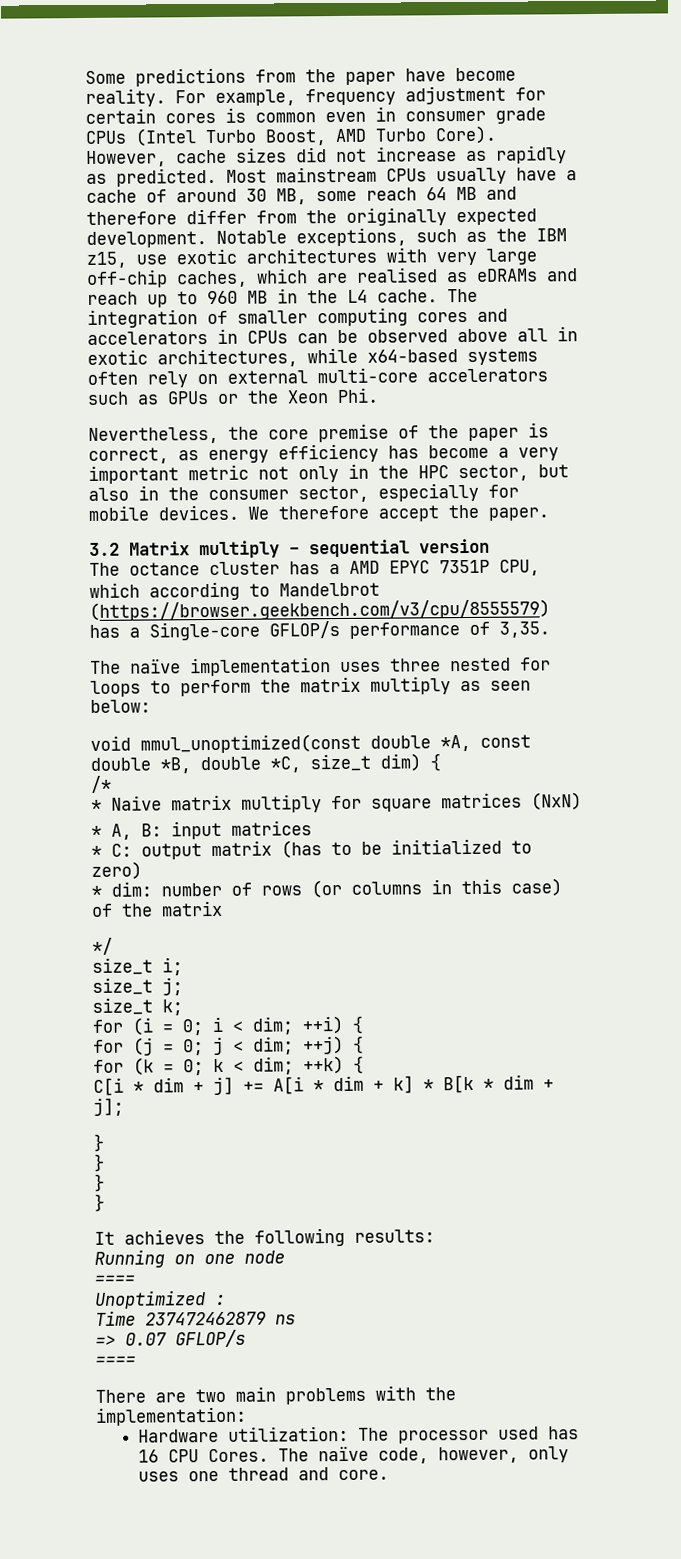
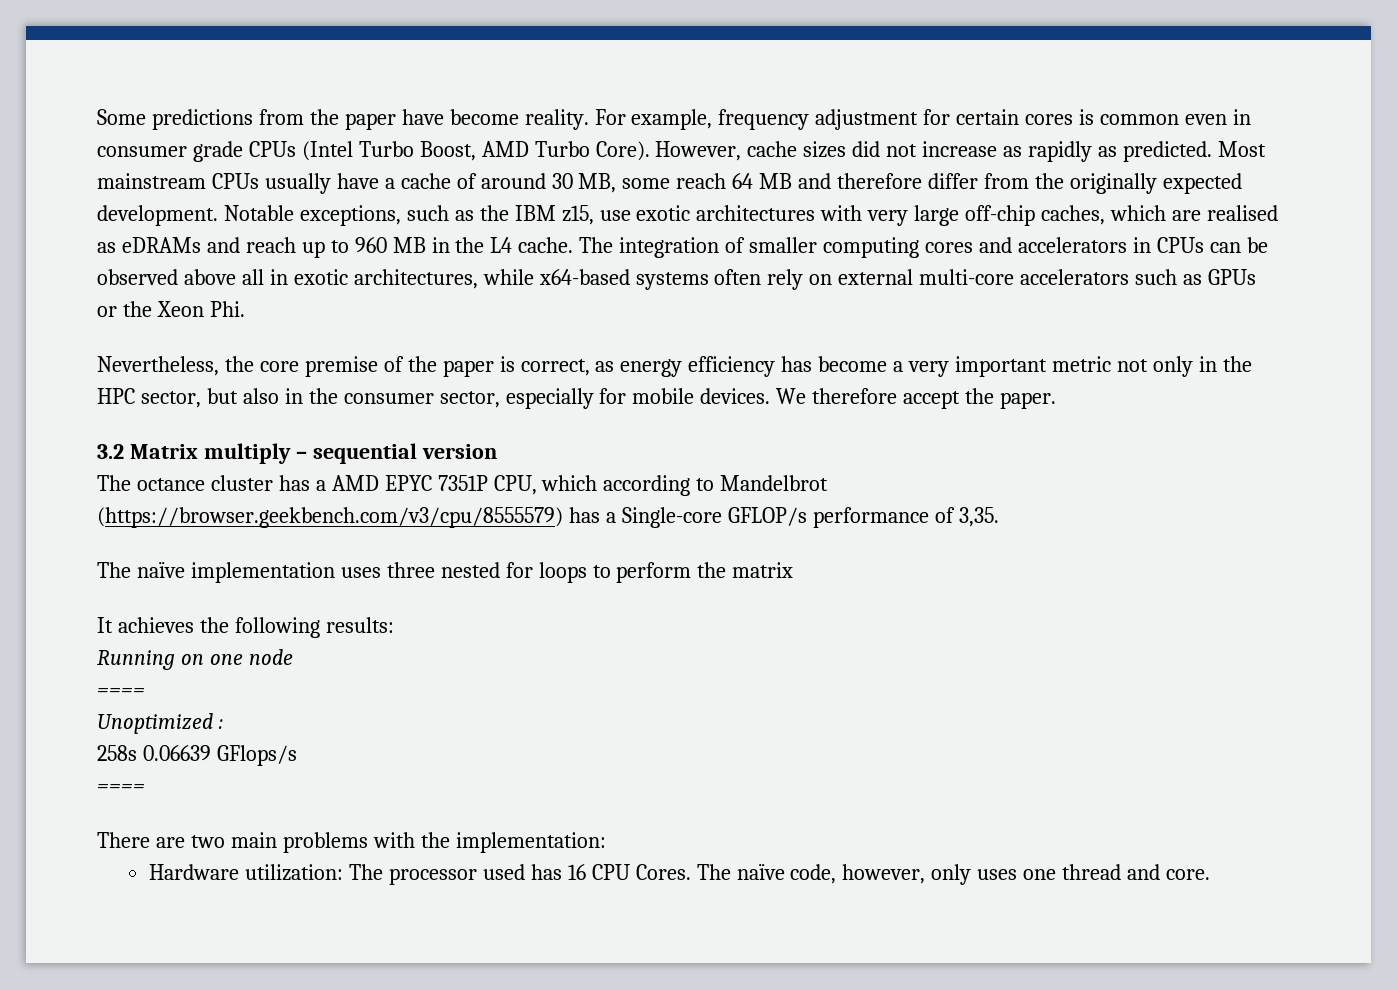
[370,676,531,695] [90,699,151,713] [90,733,531,754] [90,753,441,774] [90,775,112,793] [91,792,582,813] [91,820,312,840] [91,838,532,860] [91,861,142,880] [91,878,562,899] [91,900,223,917] [92,937,113,955] [92,957,183,976] [92,977,183,996] [92,997,183,1016] [92,1015,363,1036] [93,1035,364,1056] [93,1055,364,1076] [93,1074,554,1096] [93,1097,124,1116] [93,1133,104,1152] [93,1153,105,1172] [94,1173,105,1192] [94,1193,105,1212] multiply as seen below: // void mmul_unoptimized(const double *A, const double *B, double *C, size_t dim) { // /* // * Naive matrix multiply for square matrices (NxN) // * A, B: input matrices // * C: output matrix (has to be initialized to zero) // * dim: number of rows (or columns in this case) of the matrix // */ // size_t i; // size_t j; // size_t k; // for (i = 0; i < dim; ++i) { // for (j = 0; j < dim; ++j) { // for (k = 0; k < dim; ++k) { // C[i * dim + j] += A[i * dim + k] * B[k * dim + j]; // } // } // } // } -> (794, 570) none
[95,1310,296,1326] [95,1329,246,1348] Time 237472462879 ns // => 0.07 GFLOP/s -> [97,745,297,766] 258s 0.06639 GFlops/s

